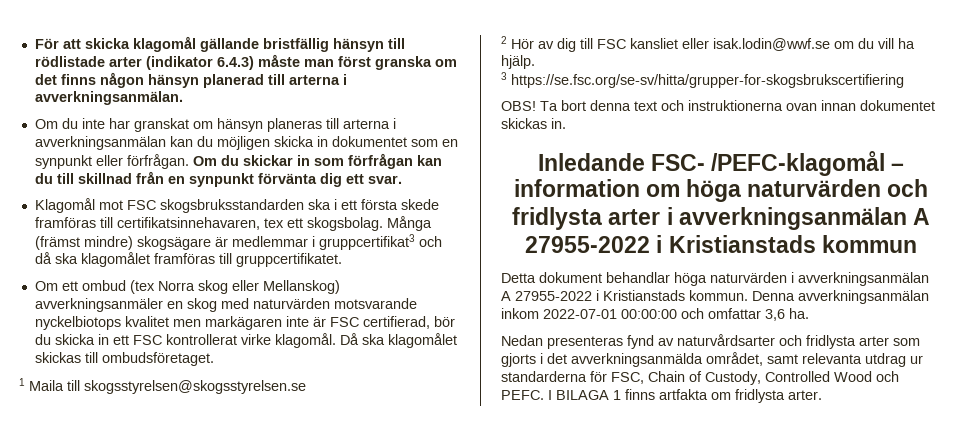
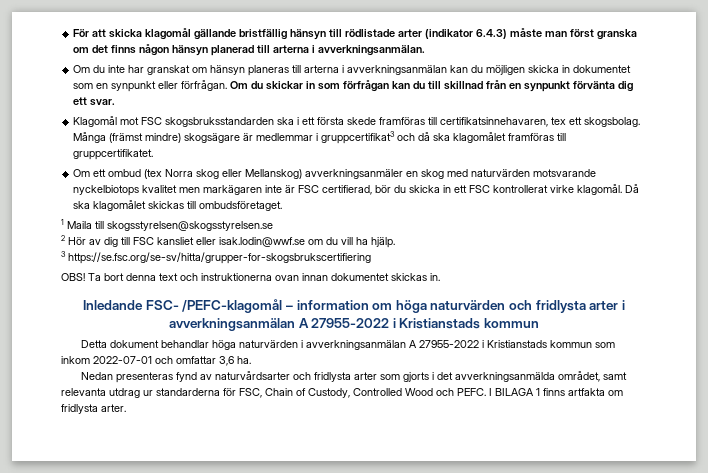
[689,290,929,304] kommun. Denna avverkningsanmälan -> [550,340,616,348] kommun som
[621,309,677,319] 00:00:00 -> (152, 360) none

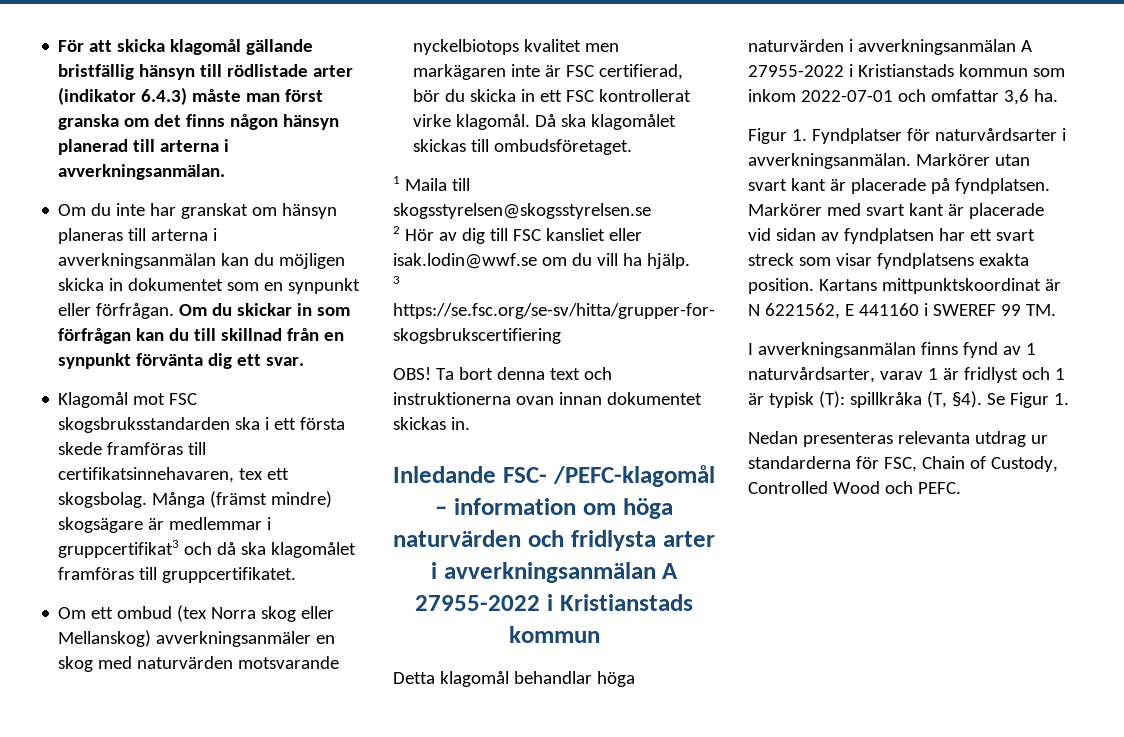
[110,340,160,348] dokument -> [439,671,509,687] klagomål
[81,371,628,383] Nedan presenteras fynd av naturvårdsarter och fridlysta arter som gjorts i det avverkningsanmälda området, samt -> [748,128,1066,144] [748,153,1030,169] [748,178,1050,194] [748,203,1044,219] [748,228,1035,244] [748,253,1029,269] [748,278,1061,294] [748,303,1056,319] [748,342,1036,358] [748,367,1065,383] [748,391,1069,408] [748,431,893,447] Figur 1. Fyndplatser för naturvårdsarter i avverkningsanmälan. Markörer utan svart kant är placerade på fyndplatsen. Markörer med svart kant är placerade vid sidan av fyndplatsen har ett svart streck som visar fyndplatsens exakta position. Kartans mittpunktskoordinat är N 6221562, E 441160 i SWEREF 99 TM. // I avverkningsanmälan finns fynd av 1 naturvårdsarter, varav 1 är fridlyst och 1 är typisk (T): spillkråka (T, §4). Se Figur 1. // Nedan presenteras
[489,388,623,396] [61,404,126,414] I BILAGA 1 finns artfakta om fridlysta arter. -> (961, 488) none

